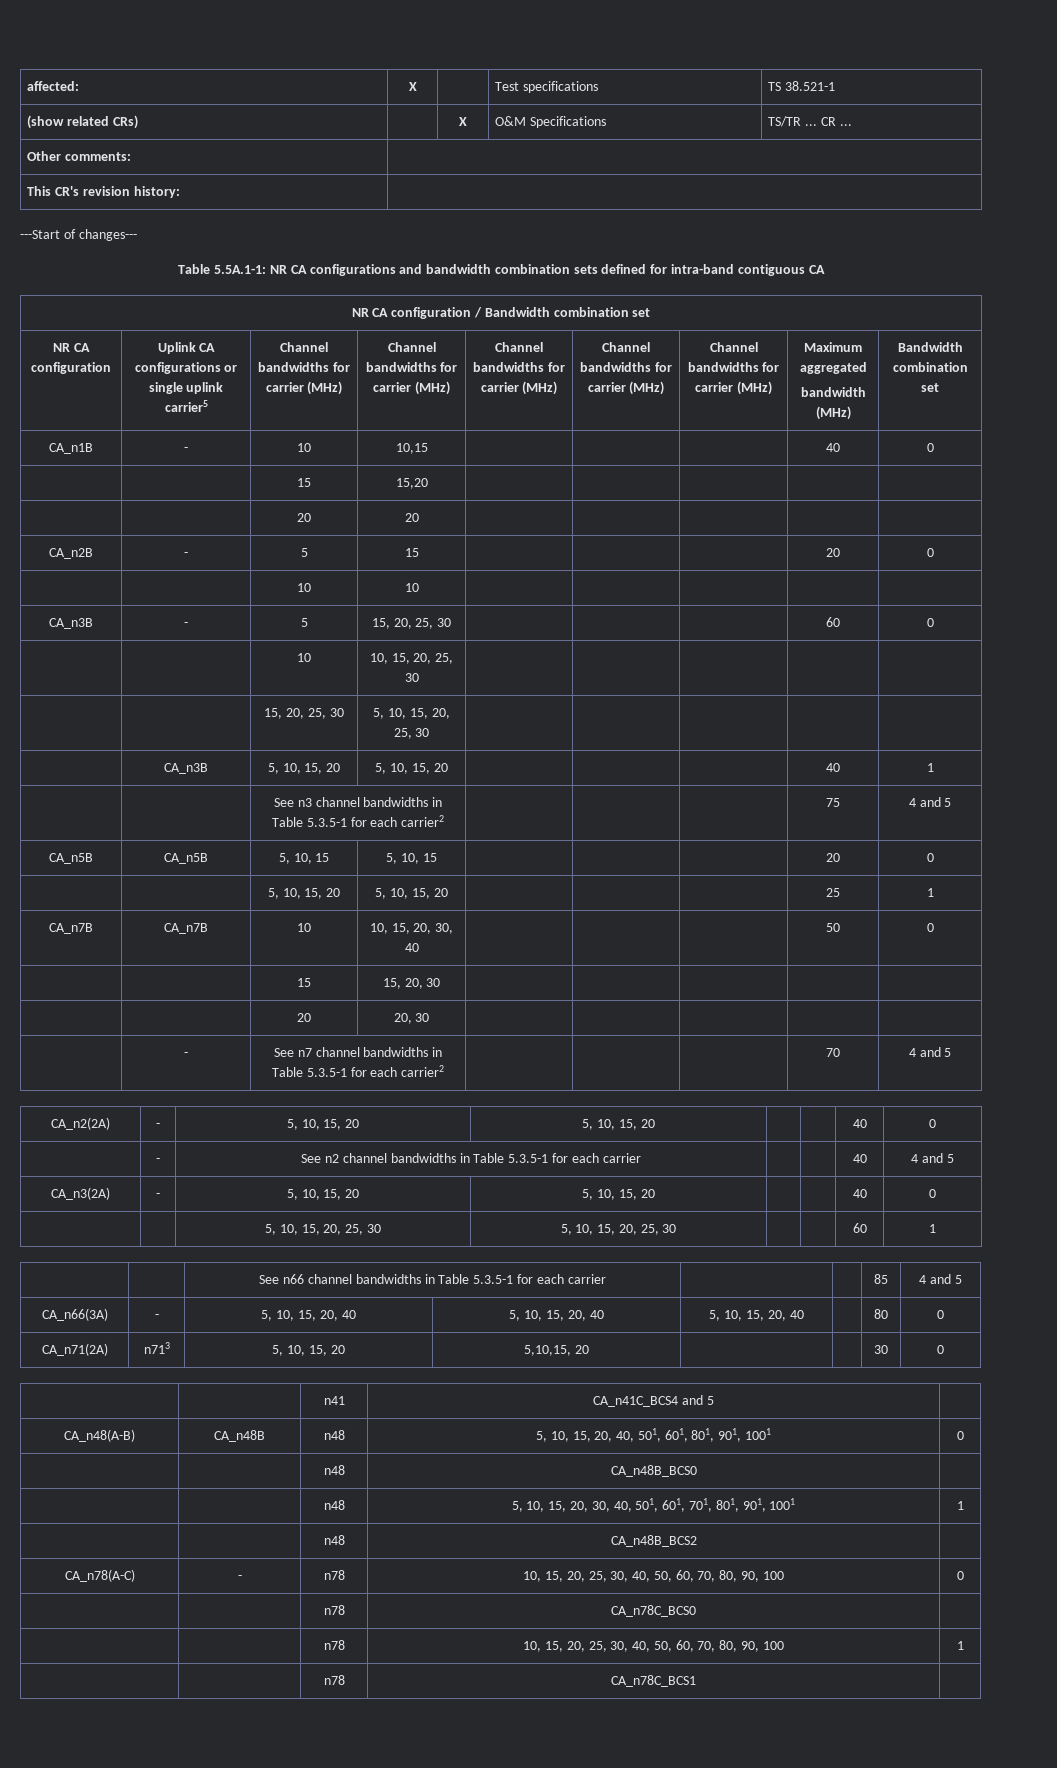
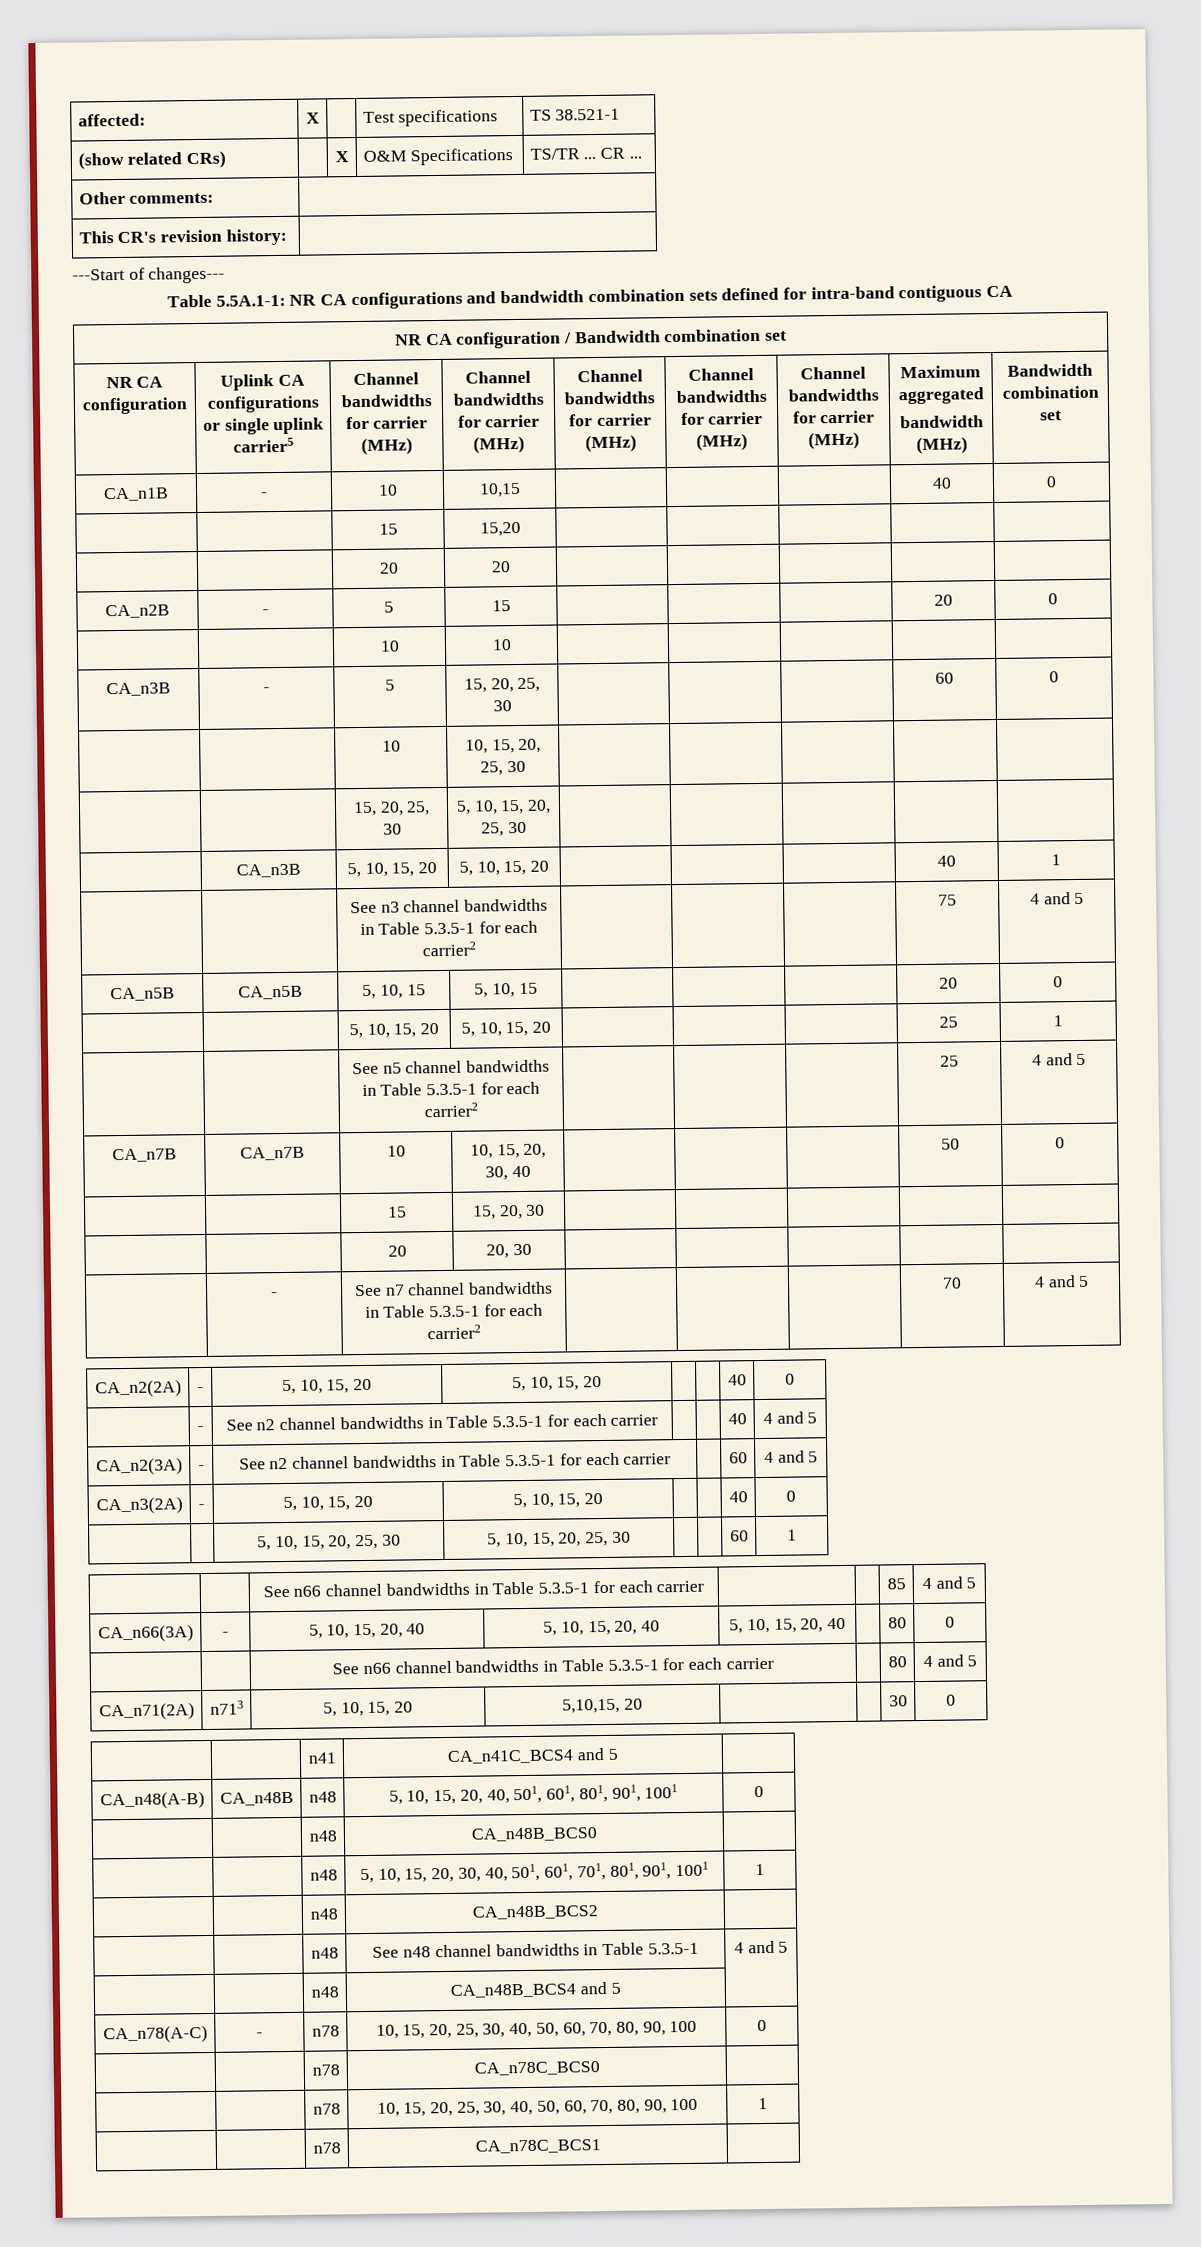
(934, 892) none -> [351,1059,551,1075] [361,1081,541,1096] [424,1102,478,1118] [940,1055,959,1067] [1031,1053,1087,1066] // | | See n5 channel bandwidths in Table 5.3.5-1 for each carrier2 | | | | 25 | 4 and 5
(954, 1158) none -> [95,1457,183,1476] [198,1465,205,1471] [238,1452,672,1470] [728,1452,748,1464] [763,1450,819,1463] // CA_n2(3A) | - | See n2 channel bandwidths in Table 5.3.5-1 for each carrier | | 60 | 4 and 5
(944, 1314) none -> [332,1657,774,1675] [887,1656,907,1668] [922,1654,978,1667] // | | See n66 channel bandwidths in Table 5.3.5-1 for each carrier | | 80 | 4 and 5
(697, 1541) none -> [310,1947,339,1959] [372,1942,699,1958] [733,1940,789,1954] [310,1986,339,1998] [450,1981,621,1998] // | | n48 | See n48 channel bandwidths in Table 5.3.5-1 | 4 and 5 // | | n48 | CA_n48B_BCS4 and 5 |

